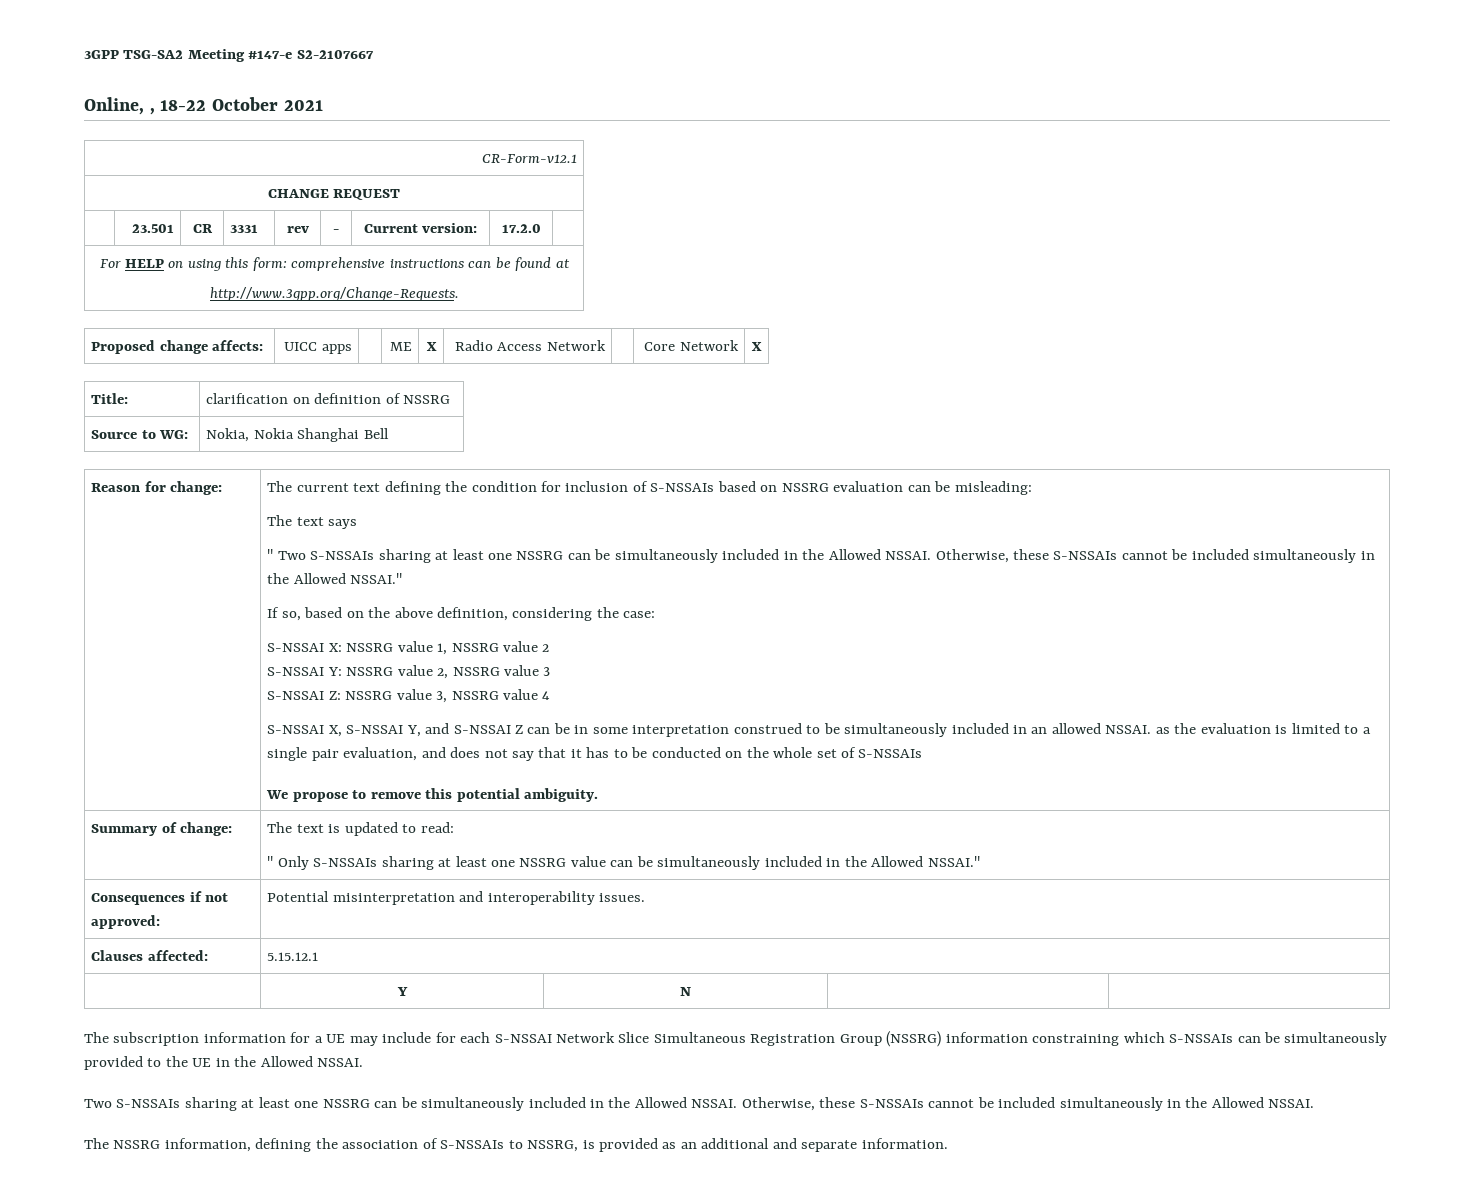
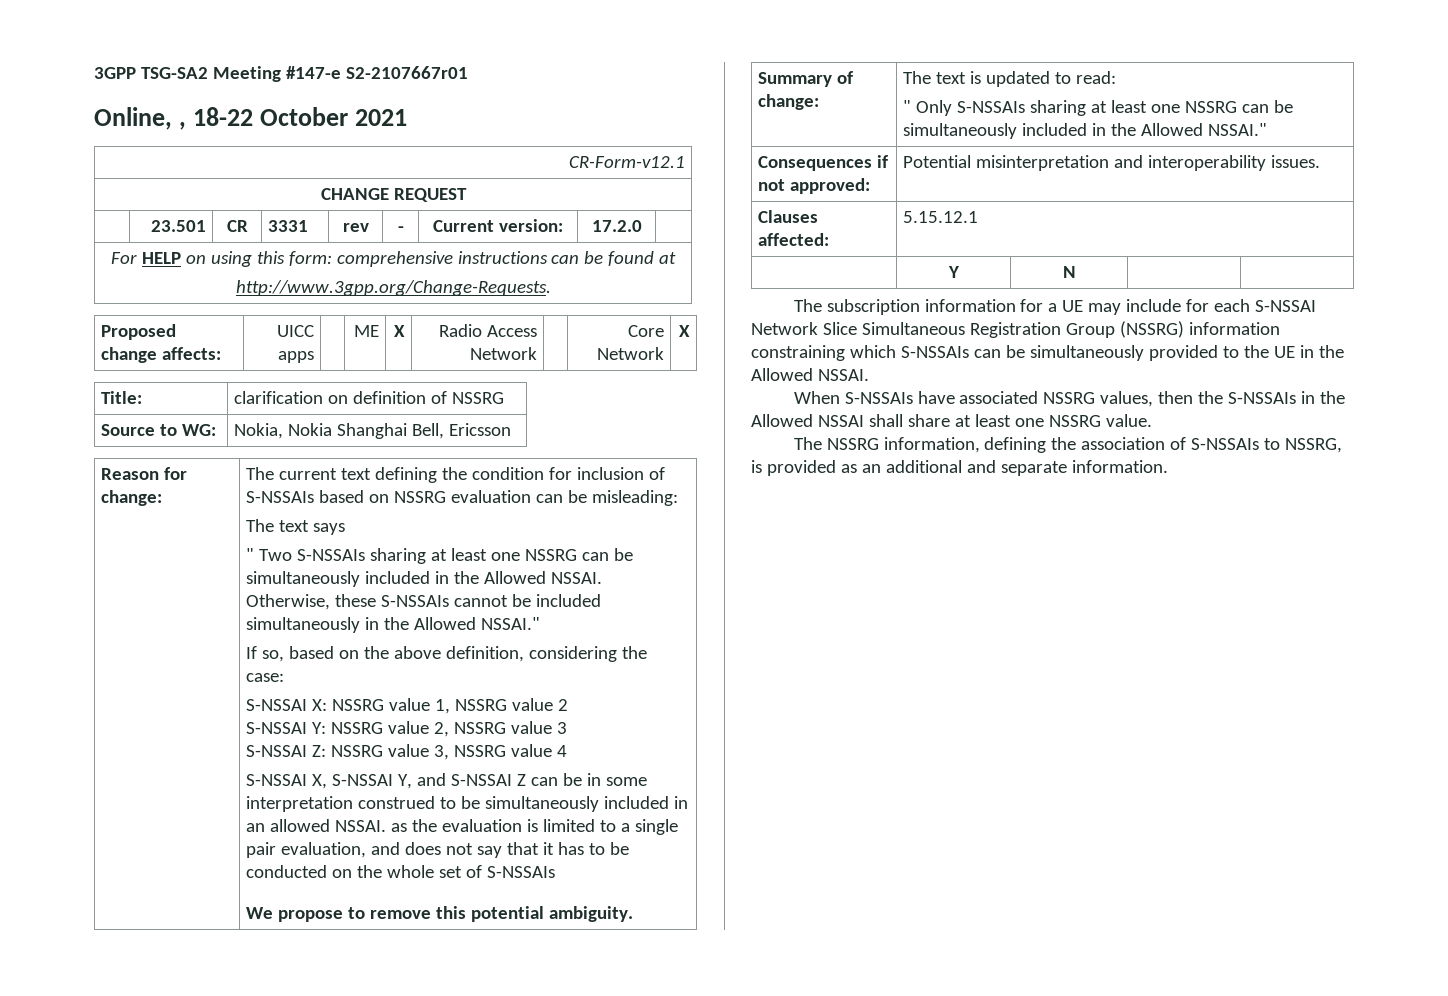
[296,50,374,59] S2-2107667 -> [345,66,468,79] S2-2107667r01
[363,428,389,439] Bell -> [412,423,512,439] Bell, Ericsson
[570,856,606,867] value -> (1238, 107) none
[84,1097,1315,1111] Two S-NSSAIs sharing at least one NSSRG can be simultaneously included in the Allowed NSSAI. Otherwise, these S-NSSAIs cannot be included simultaneously in the Allowed NSSAI. -> [793,391,1346,407] [751,414,1152,427] When S-NSSAIs have associated NSSRG values, then the S-NSSAIs in the Allowed NSSAI shall share at least one NSSRG value.

